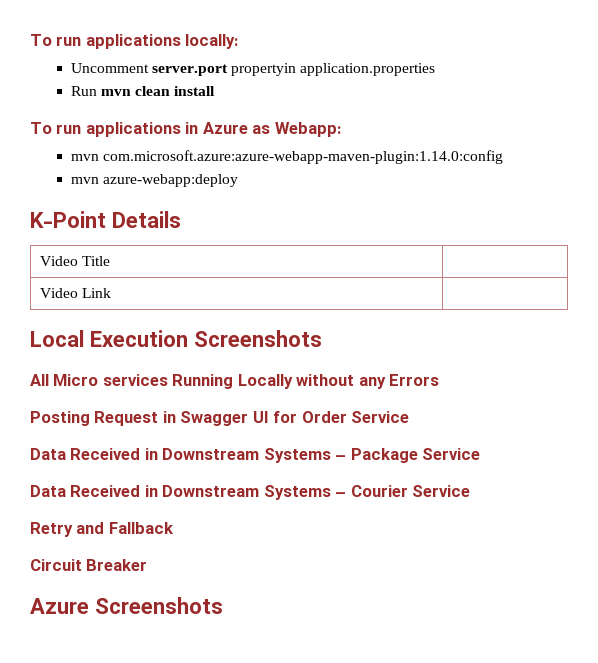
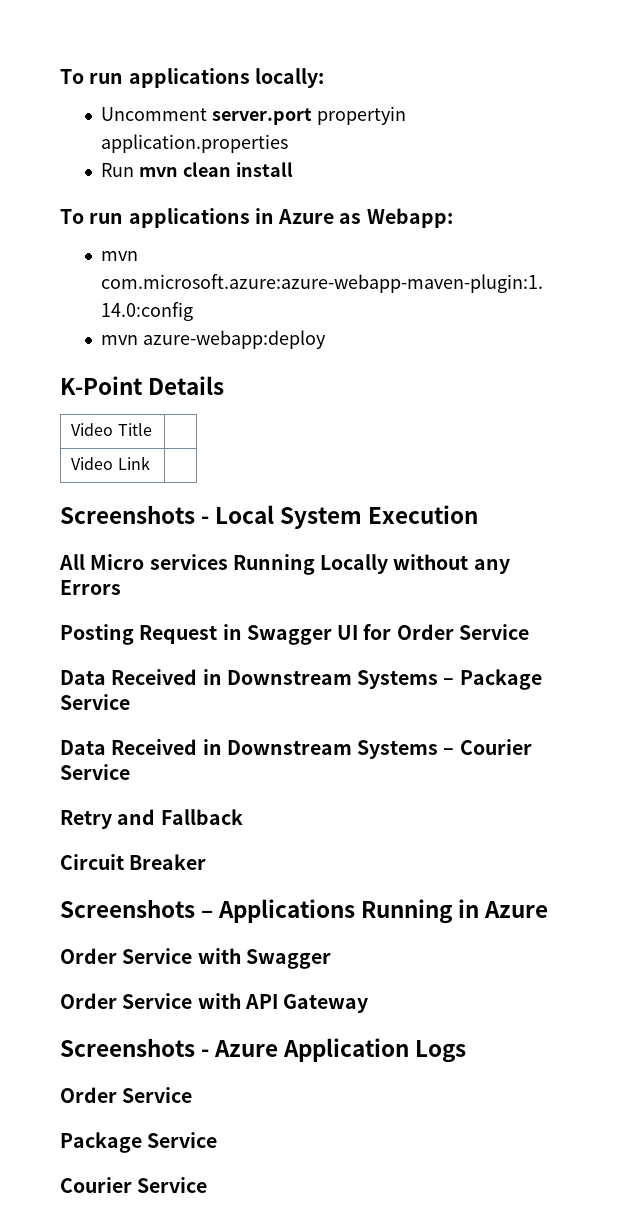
[30,330,84,347] Local -> [60,505,363,529] Screenshots - Local System
[194,330,322,347] Screenshots -> (479, 514) none
[30,597,223,614] Azure Screenshots -> [60,899,549,924] [60,948,331,969] [60,993,369,1013] [60,1038,467,1063] [60,1087,193,1103] [60,1132,218,1153] [60,1177,208,1193] Screenshots – Applications Running in Azure // Order Service with Swagger // Order Service with API Gateway // Screenshots - Azure Application Logs // Order Service // Package Service // Courier Service

